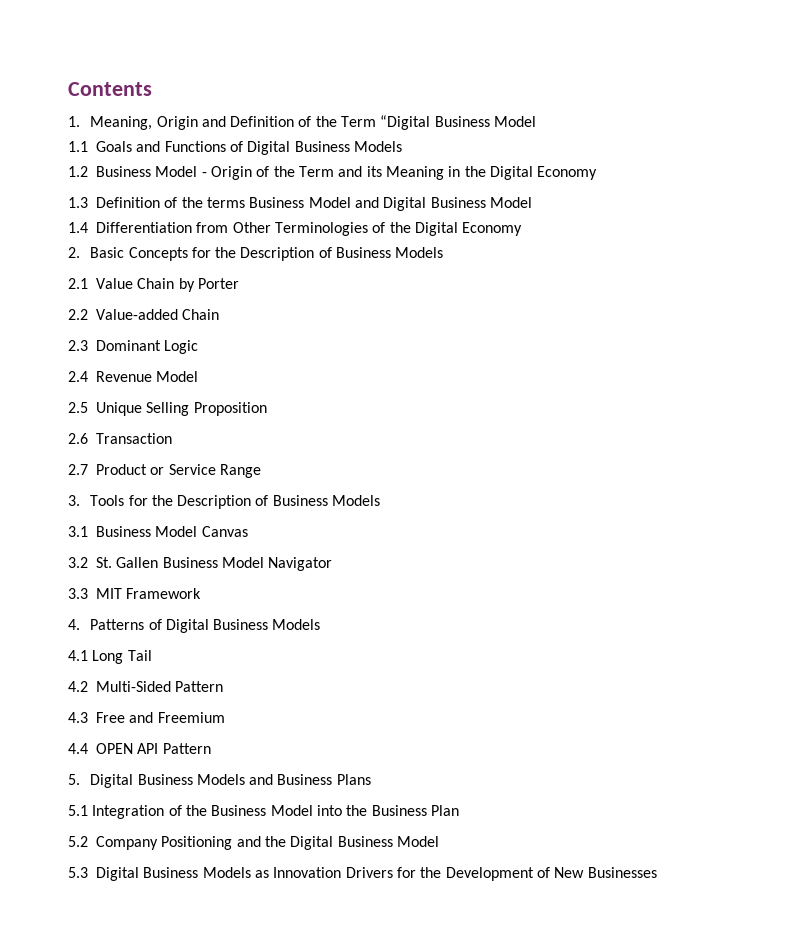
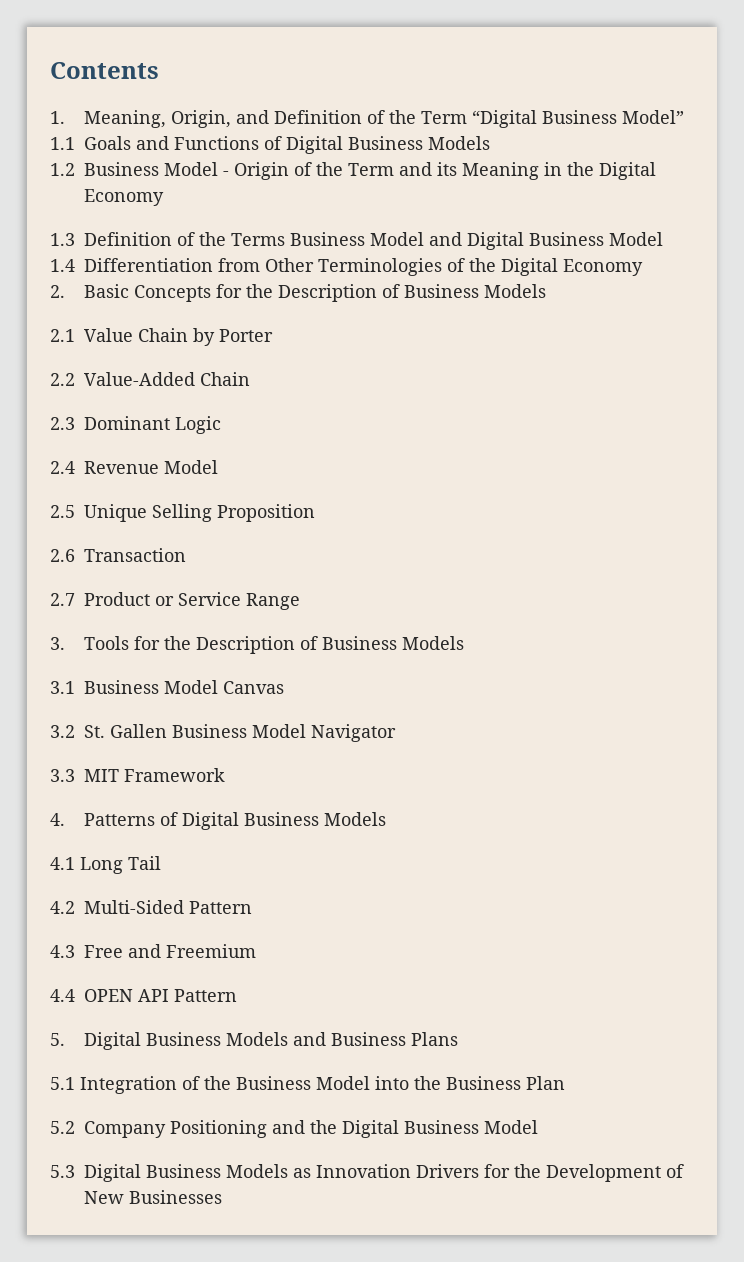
[156,116,198,130] Origin -> [170,110,231,128] Origin,
[494,116,537,127] Model -> [621,110,684,124] Model”
[206,197,245,208] terms -> [231,233,285,246] Terms
[96,309,178,320] Value-added -> [84,372,195,386] Value-Added

